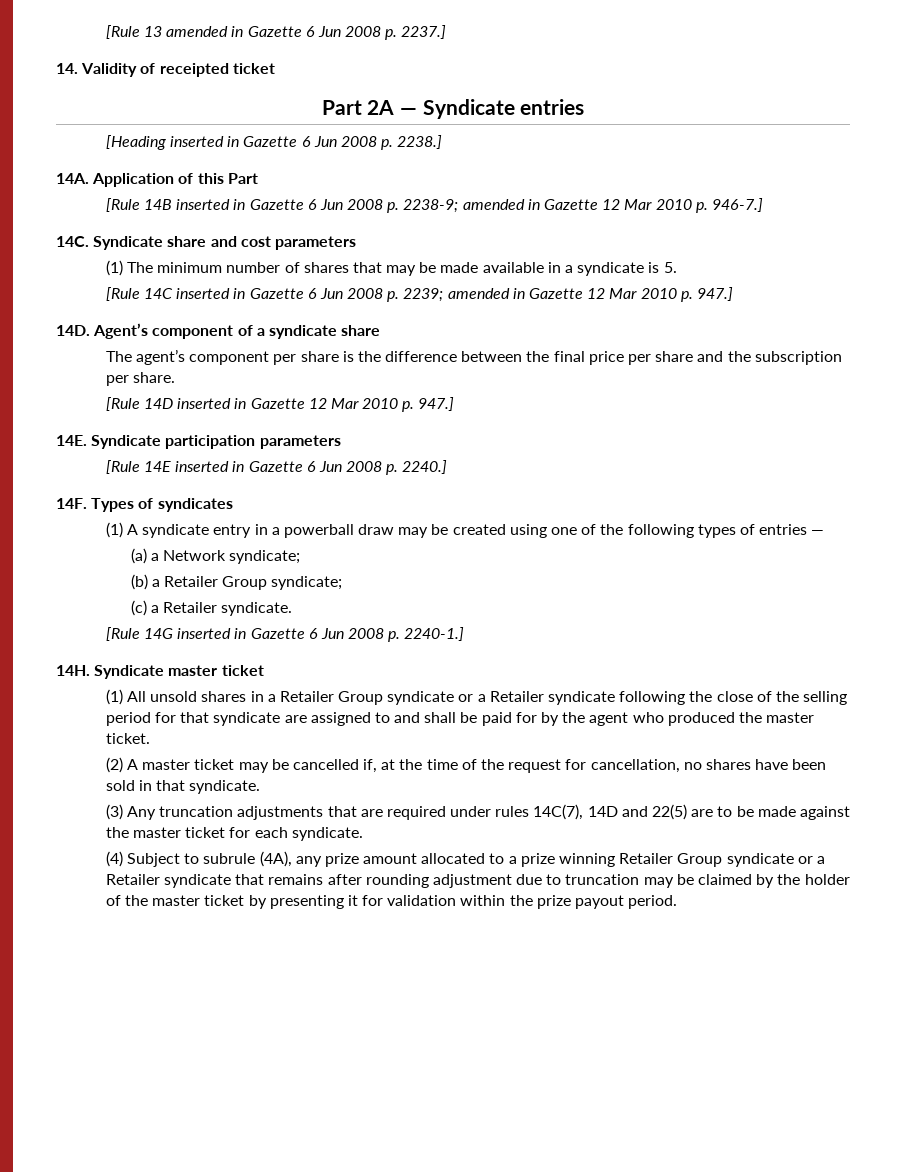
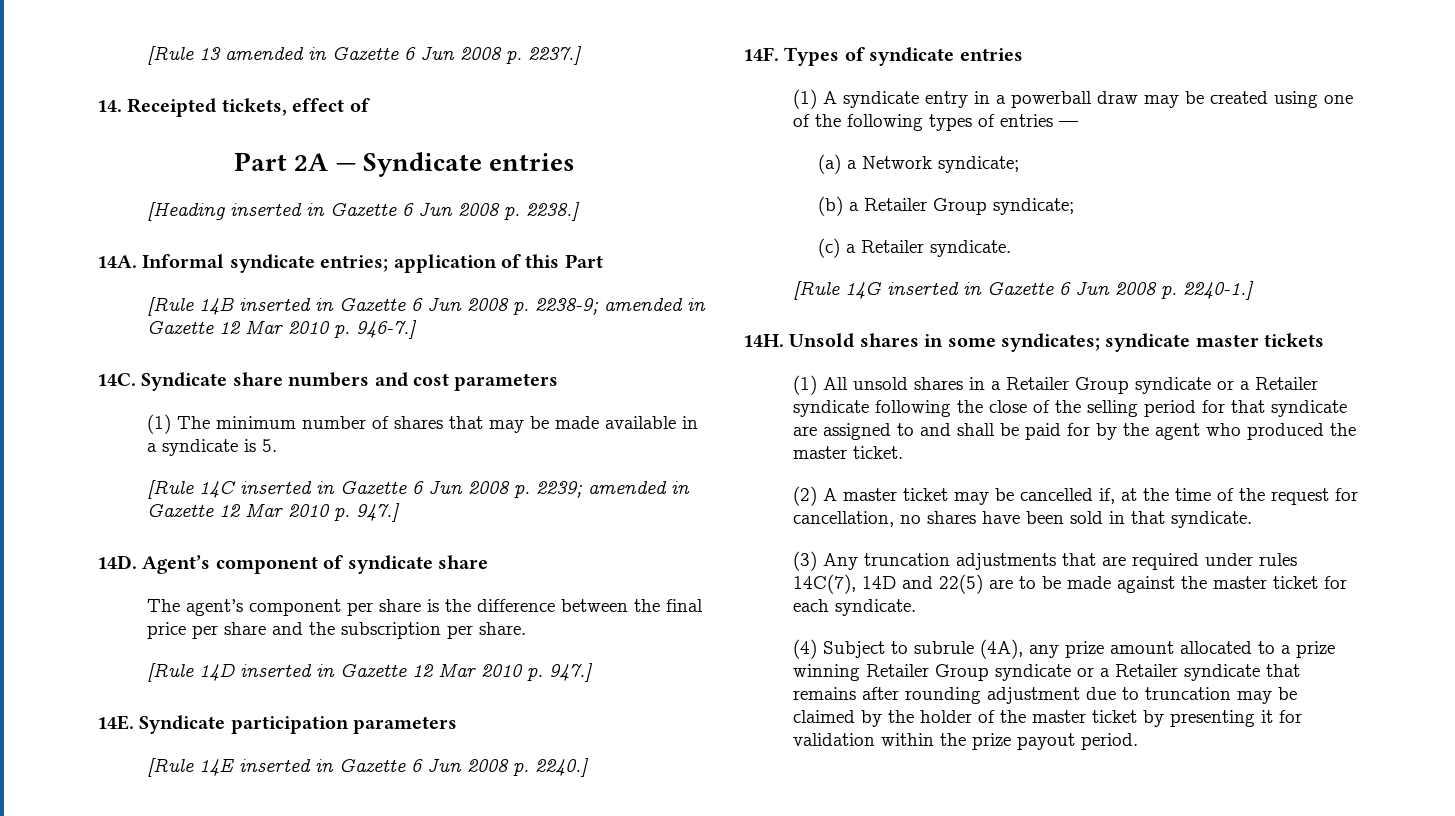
[81,63,275,77] Validity of receipted ticket -> [127,98,370,117] Receipted tickets, effect of
[92,173,175,187] Application -> [142,254,497,273] Informal syndicate entries; application
(207, 241) none -> [288,372,370,387] numbers
[256,328,265,336] a -> (344, 562) none
[157,498,233,512] syndicates -> [869,47,1023,66] syndicate entries
[94,665,264,679] Syndicate master ticket -> [789,333,1325,352] Unsold shares in some syndicates; syndicate master tickets

